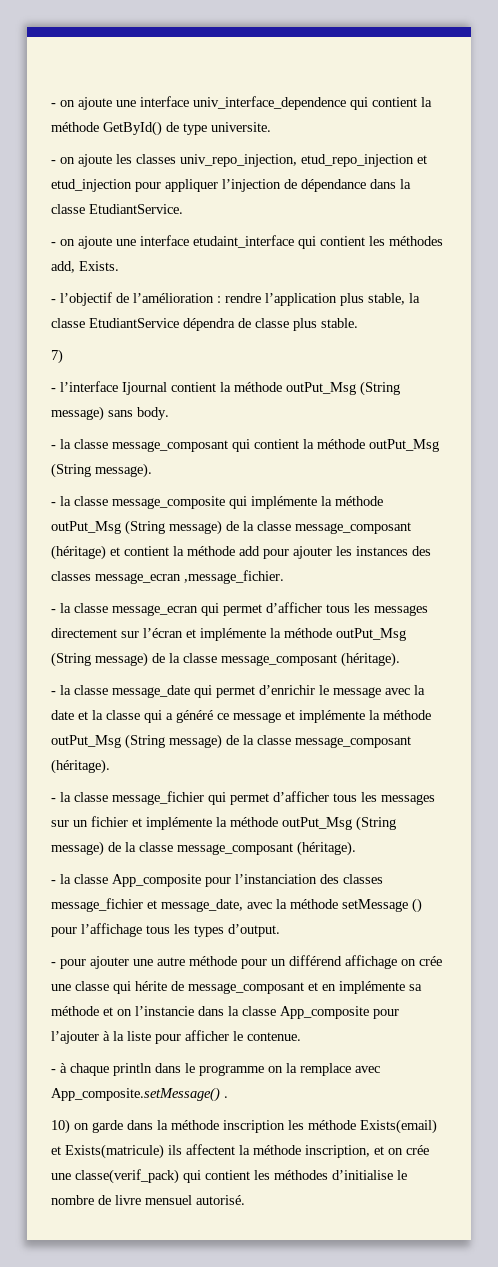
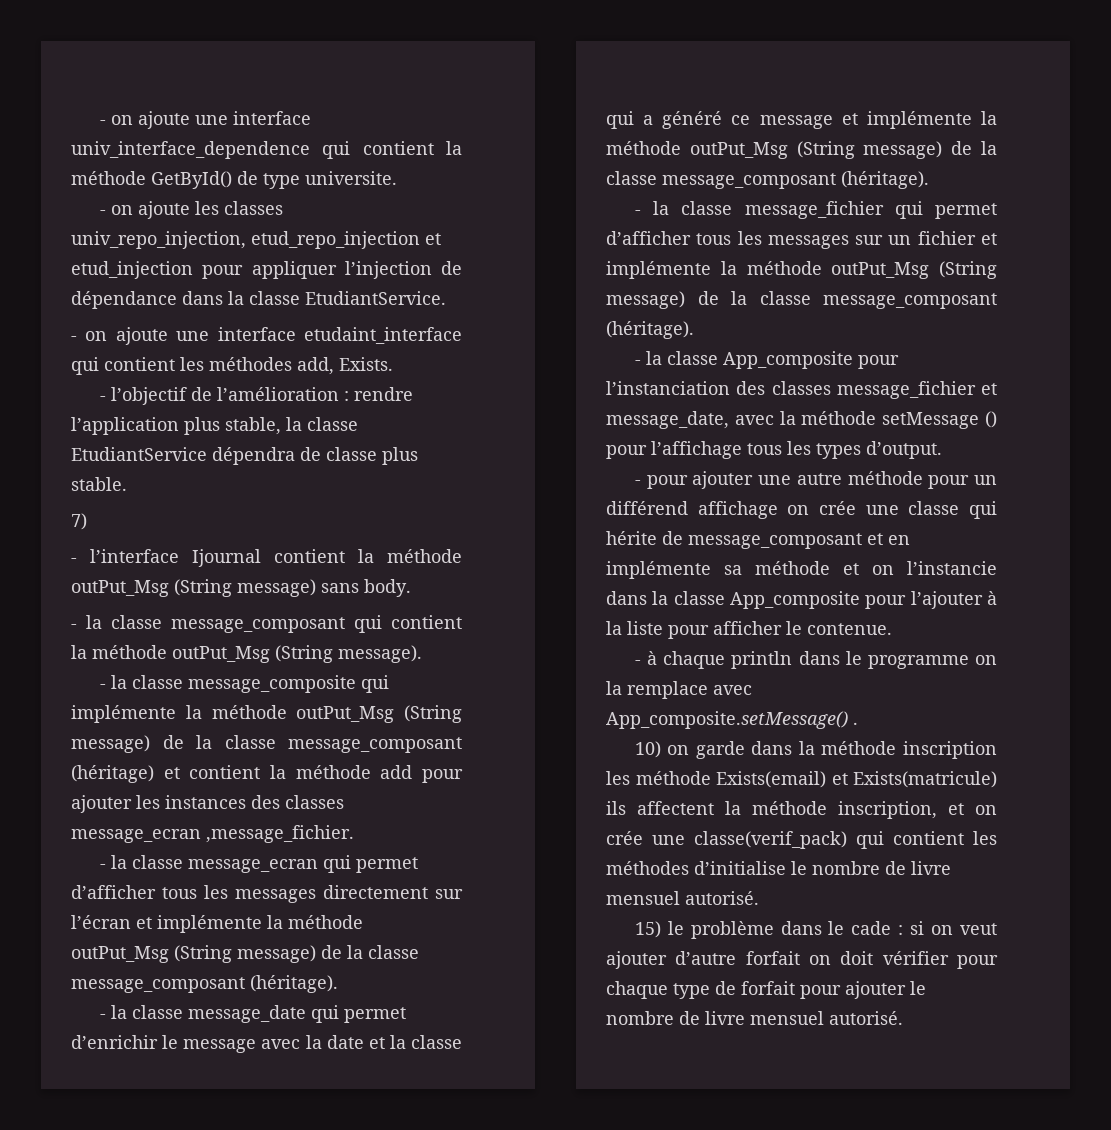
(245, 1200) none -> [634,921,997,939] [606,951,998,969] [606,981,926,999] [606,1011,903,1025] // 15) le problème dans le cade : si on veut ajouter d’autre forfait on doit vérifier pour chaque type de forfait pour ajouter le nombre de livre mensuel autorisé.

